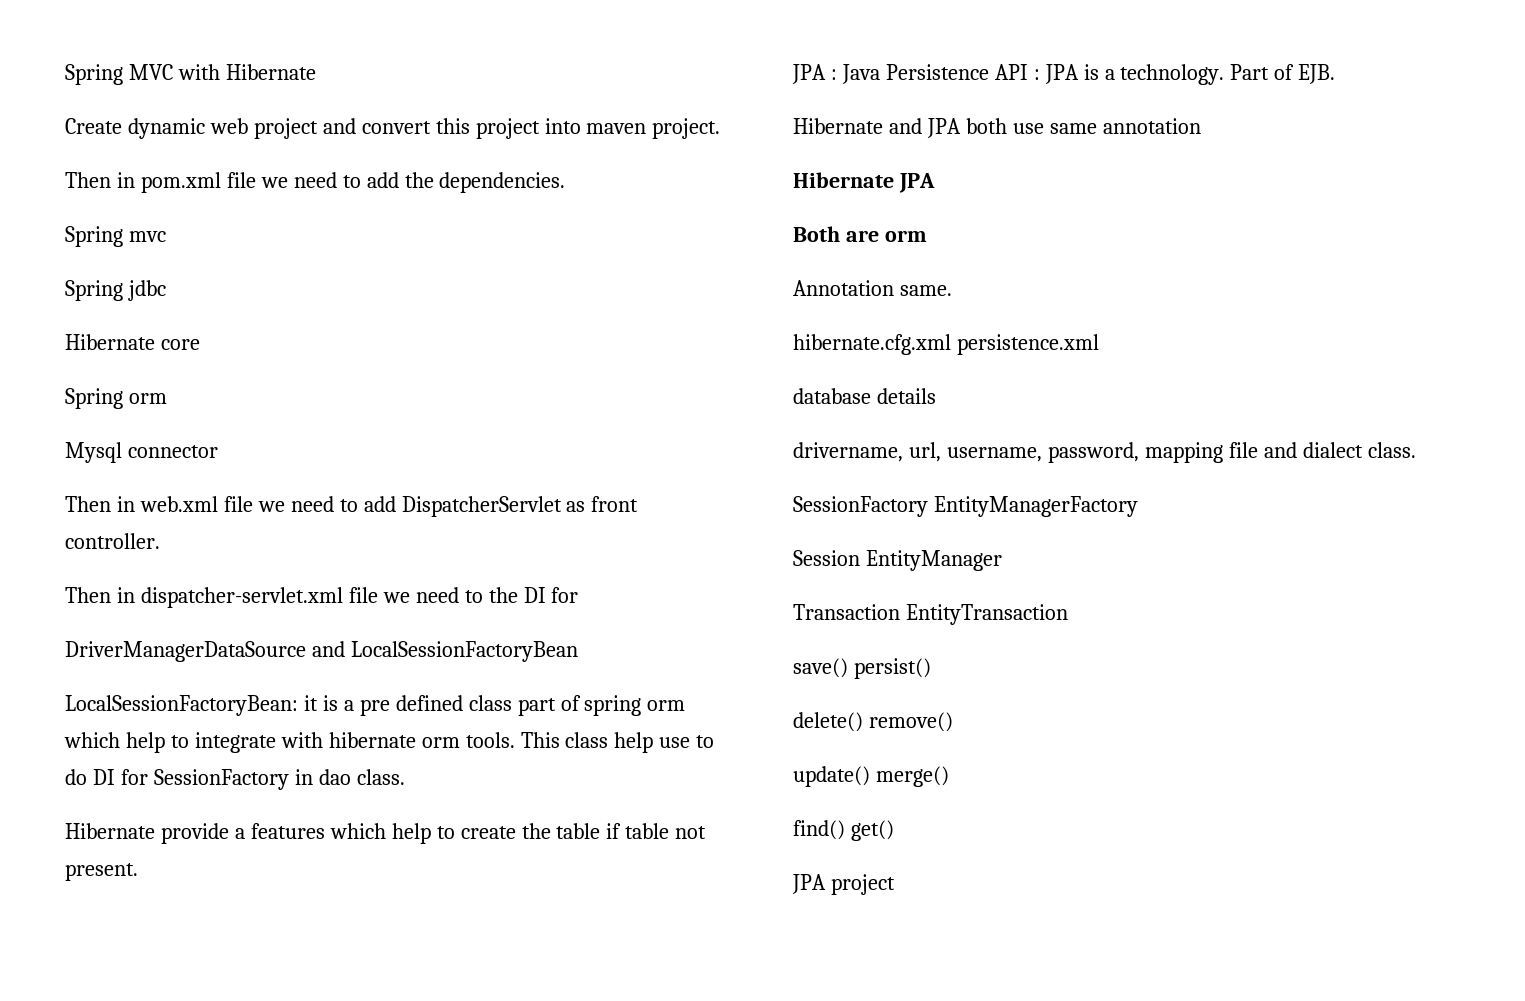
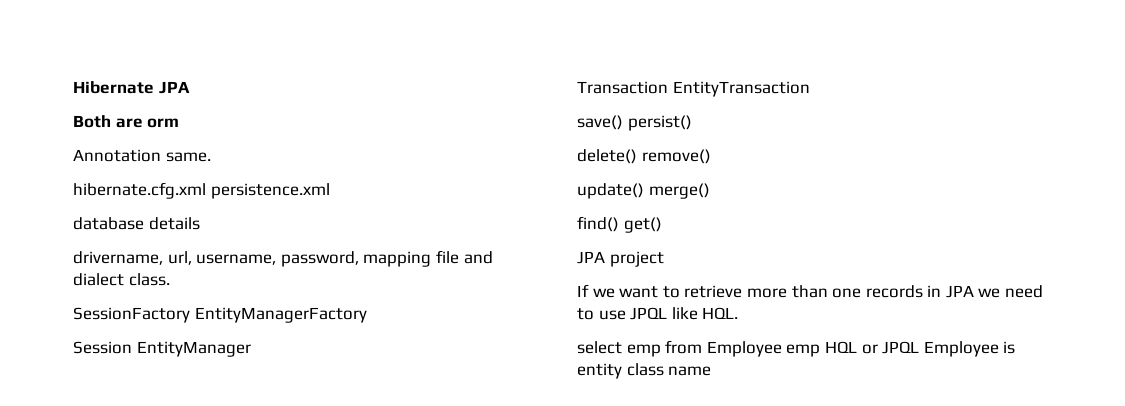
[65,64,316,85] [65,118,721,139] [65,172,566,193] [65,226,166,247] [65,280,166,301] [65,334,200,350] [65,388,167,409] [65,442,218,463] [65,496,639,517] [65,533,160,549] [65,587,579,608] [65,641,578,662] [65,695,686,716] [64,732,715,753] [65,769,405,790] [65,823,707,844] [65,863,138,881] [792,64,1336,85] [793,118,1201,138] Spring MVC with Hibernate // Create dynamic web project and convert this project into maven project. // Then in pom.xml file we need to add the dependencies. // Spring mvc // Spring jdbc // Hibernate core // Spring orm // Mysql connector // Then in web.xml file we need to add DispatcherServlet as front controller. // Then in dispatcher-servlet.xml file we need to the DI for // DriverManagerDataSource and LocalSessionFactoryBean // LocalSessionFactoryBean: it is a pre defined class part of spring orm which help to integrate with hibernate orm tools. This class help use to do DI for SessionFactory in dao class. // Hibernate provide a features which help to create the table if table not present. // JPA : Java Persistence API : JPA is a technology. Part of EJB. // Hibernate and JPA both use same annotation // -> (73, 87) none
(895, 884) none -> [577,284,1044,298] [577,307,739,320] [577,340,1016,357] [577,363,712,379] // If we want to retrieve more than one records in JPA we need to use JPQL like HQL. // select emp from Employee emp HQL or JPQL Employee is entity class name

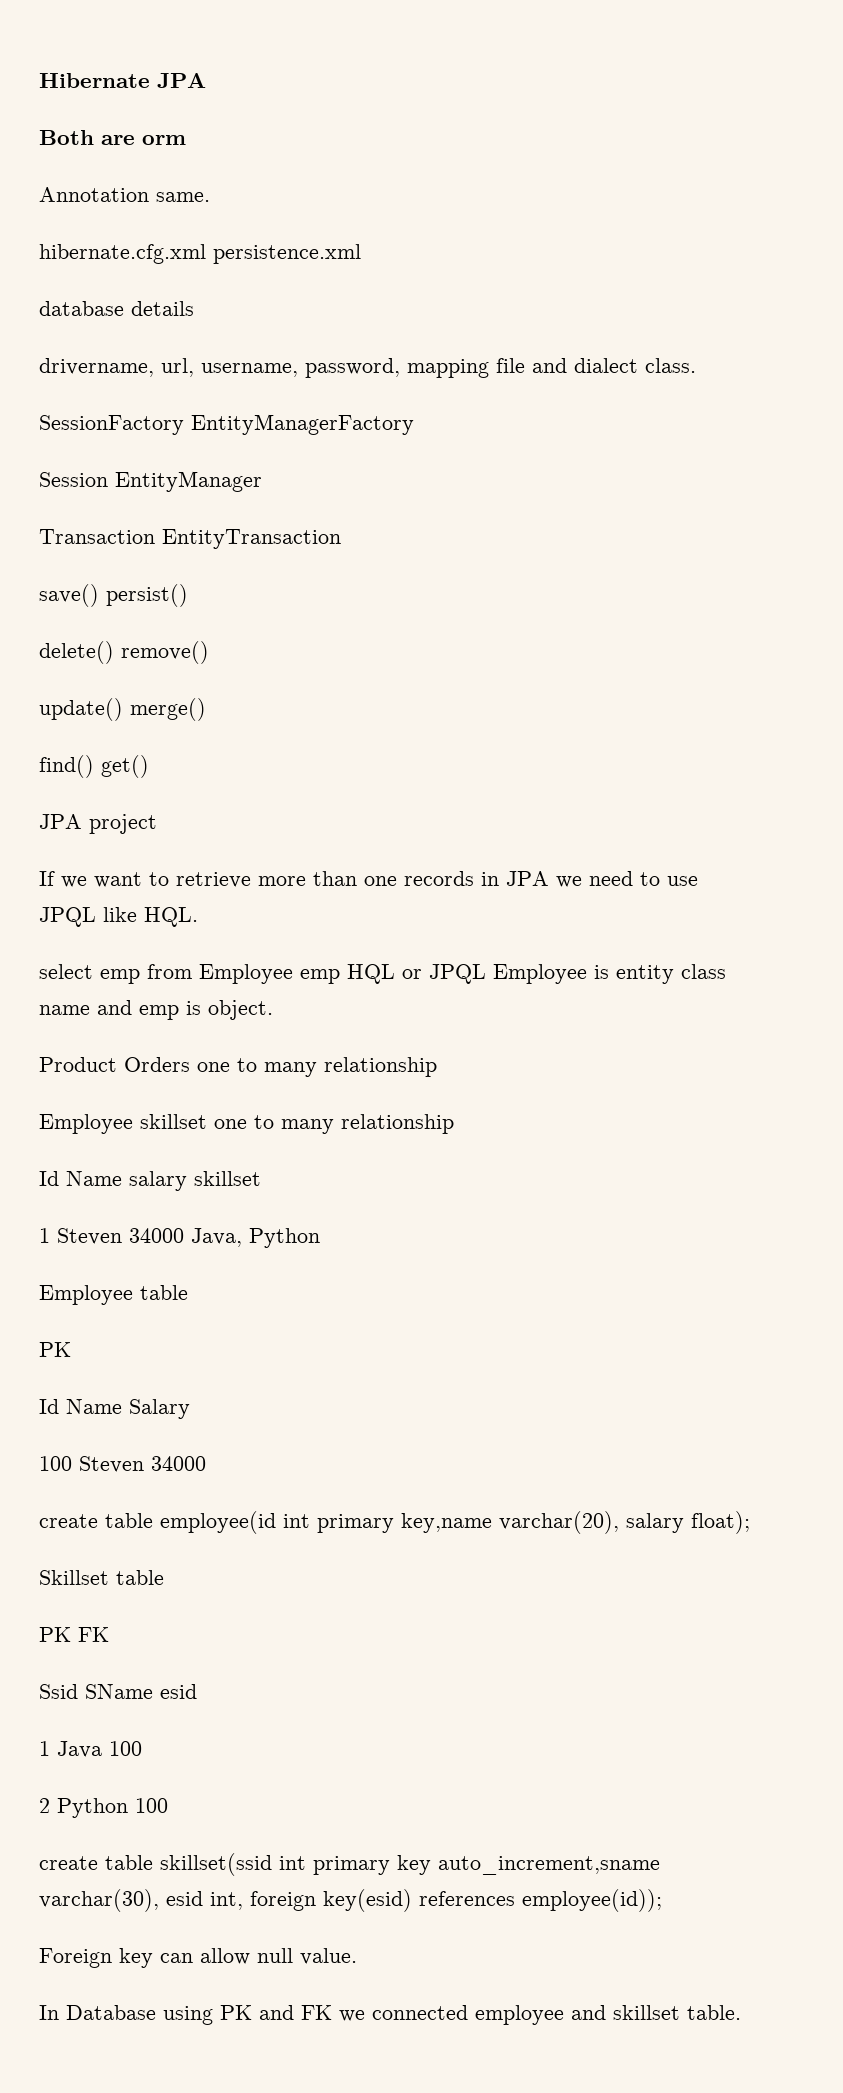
(712, 371) none -> [97,1000,273,1020] [39,1057,437,1077] [39,1114,454,1134] [39,1171,261,1191] [39,1228,320,1248] [39,1285,188,1305] [39,1342,71,1357] [39,1399,190,1419] [39,1456,206,1473] [39,1511,750,1534] [39,1570,164,1585] [39,1627,109,1642] [39,1684,197,1699] [39,1741,142,1758] [39,1798,168,1818] [39,1853,660,1876] [39,1889,662,1912] [39,1948,357,1968] [39,2005,741,2025] and emp is object. // Product Orders one to many relationship // Employee skillset one to many relationship // Id Name salary skillset // 1 Steven 34000 Java, Python // Employee table // PK // Id Name Salary // 100 Steven 34000 // create table employee(id int primary key,name varchar(20), salary float); // Skillset table // PK FK // Ssid SName esid // 1 Java 100 // 2 Python 100 // create table skillset(ssid int primary key auto_increment,sname varchar(30), esid int, foreign key(esid) references employee(id)); // Foreign key can allow null value. // In Database using PK and FK we connected employee and skillset table.

